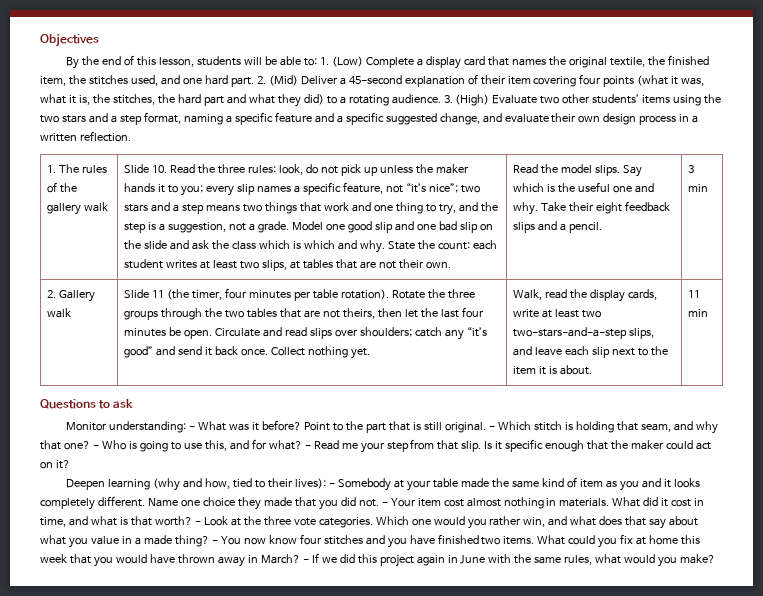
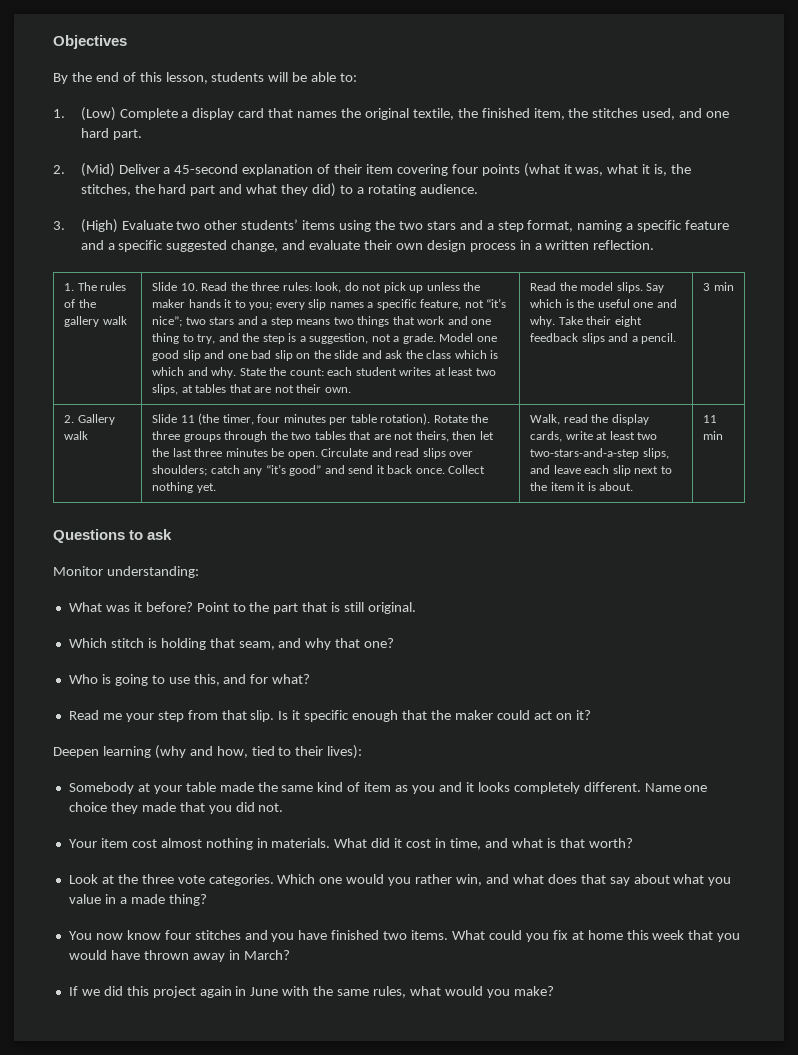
(318, 62) none -> (358, 77) //
(254, 82) none -> (142, 134) //
(441, 99) none -> (478, 189) //
[461,307,484,318] four -> [194,448,223,457] three
[189,426,196,430] - -> (199, 572) //
[488,426,495,430] - -> (417, 608) //
[92,445,99,449] - -> (395, 643) //
[304,445,311,449] - -> (311, 679) //
[329,483,336,487] - -> (363, 752) //
[381,502,388,506] - -> (284, 807) //
[194,521,201,525] - -> (633, 843) //
[211,540,218,544] - -> (207, 900) //
[302,559,309,563] - -> (290, 955) //

